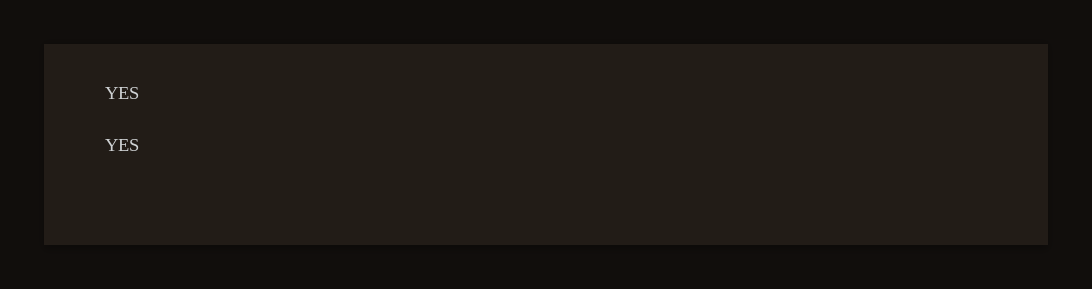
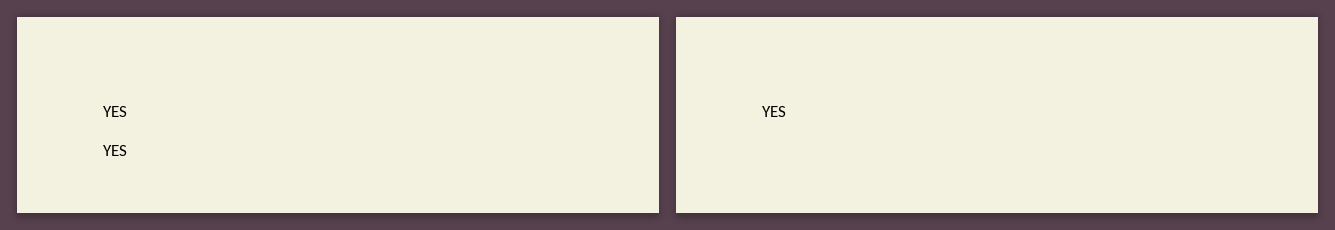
[105,87,139,99] [105,139,139,151] YES // YES -> [103,106,127,117] [103,145,127,156] [762,106,786,117] YES // YES // YES

